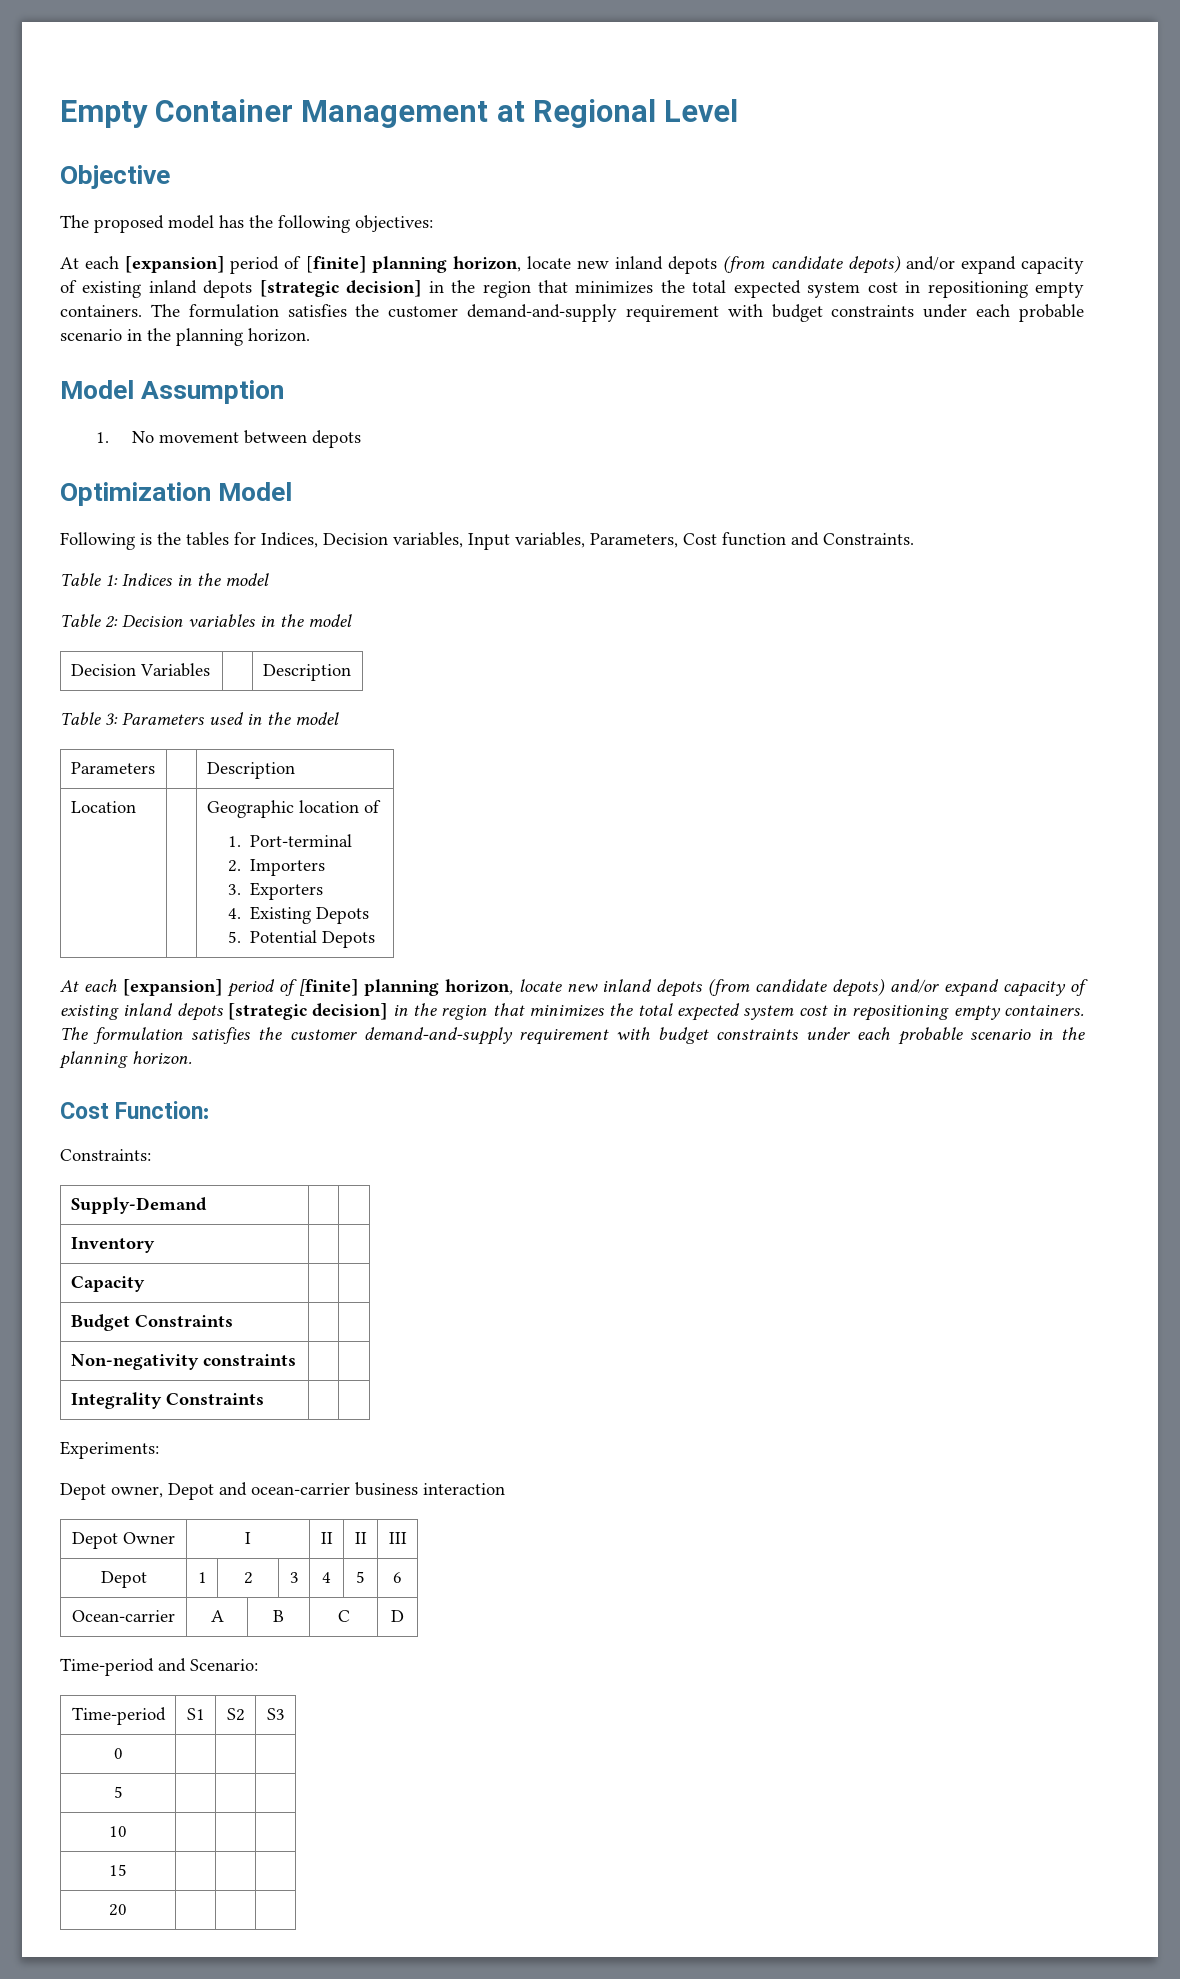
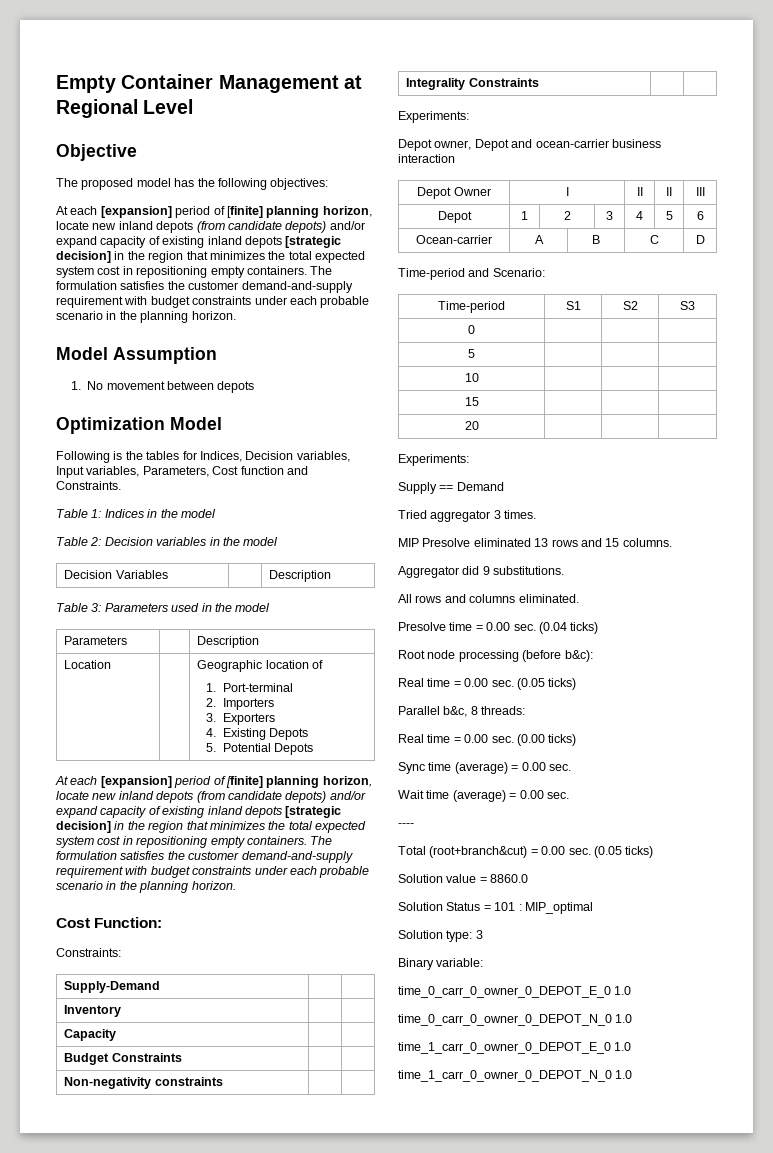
(127, 1910) none -> [398,454,469,466] [398,482,504,494] [398,510,537,522] [398,538,672,547] [398,566,565,578] [398,594,579,603] [398,622,599,634] [398,650,593,662] [398,678,577,690] [398,706,526,717] [398,734,577,746] [398,762,571,774] [398,790,569,802] [398,823,414,827] [398,846,654,858] [398,874,529,883] [398,902,593,914] [398,930,483,942] [398,958,484,970] [398,986,632,998] [398,1014,633,1026] [398,1042,632,1054] [398,1070,633,1082] // Experiments: // Supply == Demand // Tried aggregator 3 times. // MIP Presolve eliminated 13 rows and 15 columns. // Aggregator did 9 substitutions. // All rows and columns eliminated. // Presolve time = 0.00 sec. (0.04 ticks) // Root node processing (before b&c): // Real time = 0.00 sec. (0.05 ticks) // Parallel b&c, 8 threads: // Real time = 0.00 sec. (0.00 ticks) // Sync time (average) = 0.00 sec. // Wait time (average) = 0.00 sec. // ---- // Total (root+branch&cut) = 0.00 sec. (0.05 ticks) // Solution value = 8860.0 // Solution Status = 101 : MIP_optimal // Solution type: 3 // Binary variable: // time_0_carr_0_owner_0_DEPOT_E_0 1.0 // time_0_carr_0_owner_0_DEPOT_N_0 1.0 // time_1_carr_0_owner_0_DEPOT_E_0 1.0 // time_1_carr_0_owner_0_DEPOT_N_0 1.0

